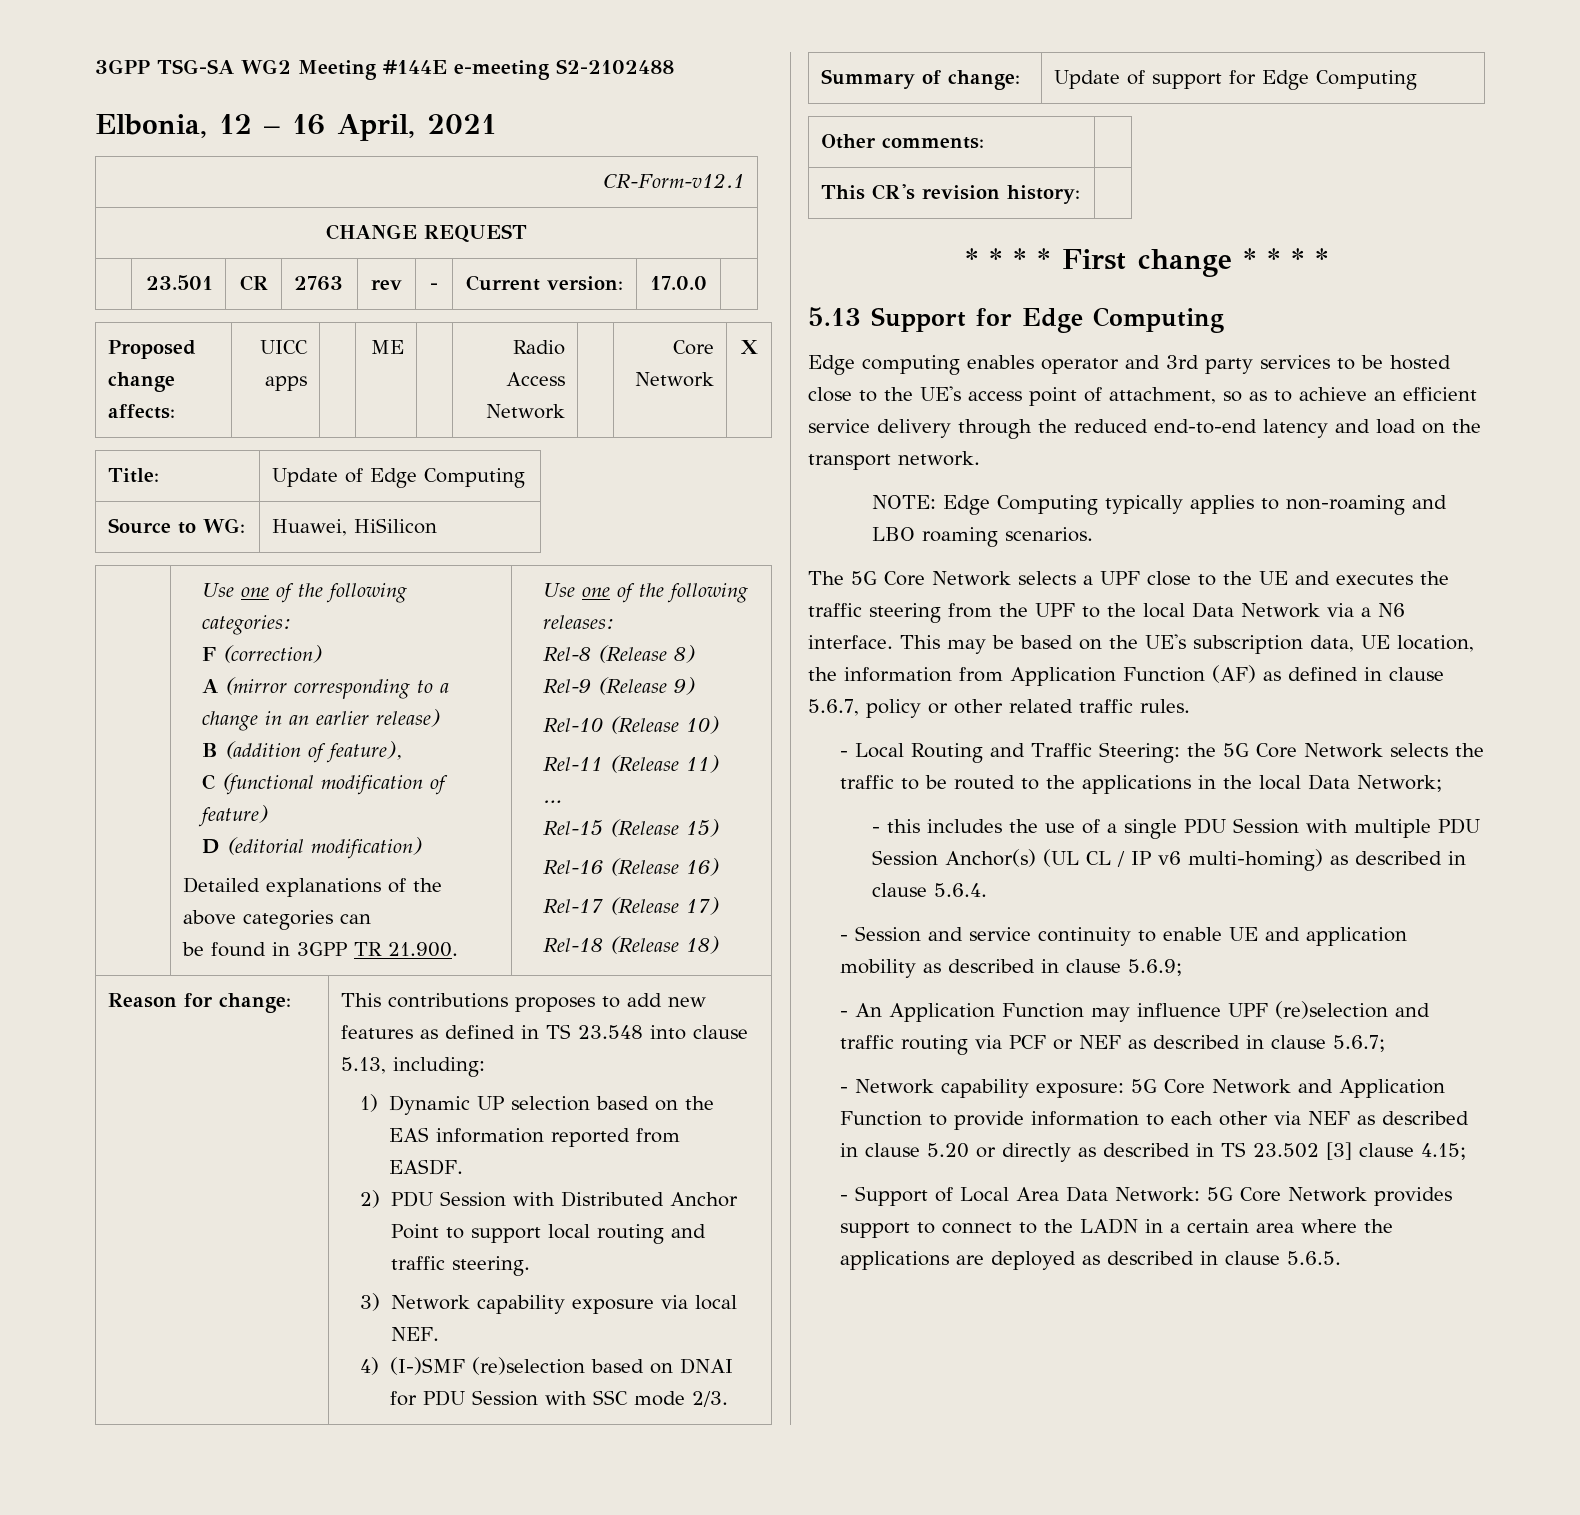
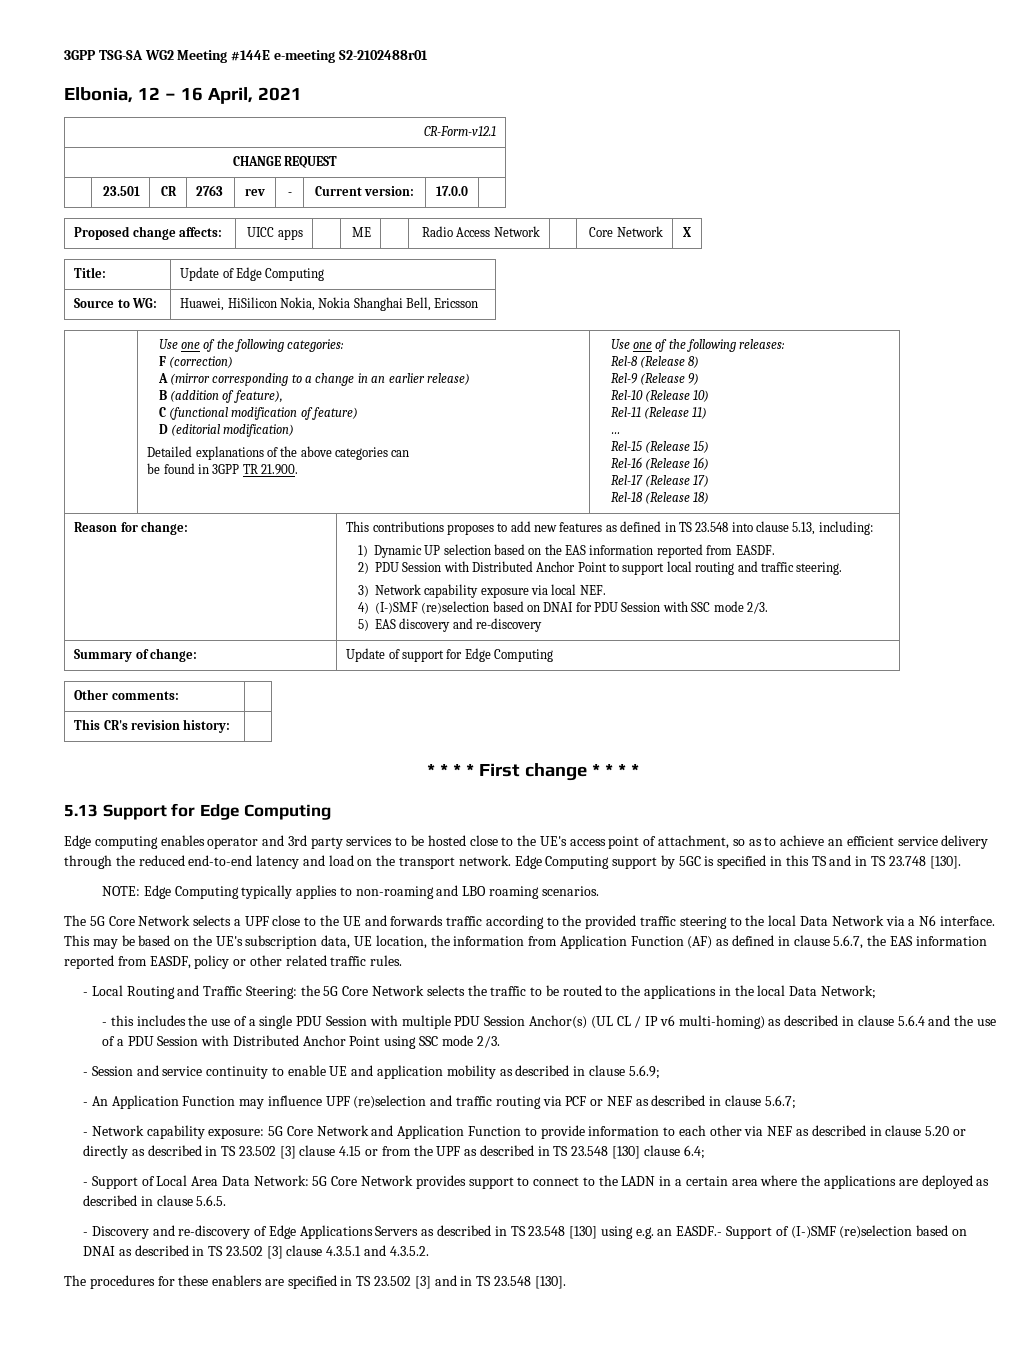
[556,59,674,74] S2-2102488 -> [338,50,428,60] S2-2102488r01
(438, 526) none -> [279,297,479,311] Nokia, Nokia Shanghai Bell, Ericsson
(728, 1399) none -> [357,618,542,632] // 5) EAS discovery and re-discovery
(980, 458) none -> [514,855,961,869] Edge Computing support by 5GC is specified in this TS and in TS 23.748 [130].
[1336,571,1449,585] [808,603,1075,623] executes the traffic steering from the UPF -> [390,915,727,929] forwards traffic according to the provided traffic steering
(859, 707) none -> [867,935,987,946] [64,955,191,969] the EAS information reported from EASDF,
[934,883,988,897] 5.6.4. -> [897,1015,996,1026] [102,1035,500,1049] 5.6.4 and the use of a PDU Session with Distributed Anchor Point using SSC mode 2/3.
[1421,1143,1467,1160] 4.15; -> [339,1145,705,1159] 4.15 or from the UPF as described in TS 23.548 [130] clause 6.4;
(1342, 1258) none -> [83,1225,967,1239] [83,1245,429,1259] [64,1275,566,1289] // - Discovery and re-discovery of Edge Applications Servers as described in TS 23.548 [130] using e.g. an EASDF.- Support of (I-)SMF (re)selection based on DNAI as described in TS 23.502 [3] clause 4.3.5.1 and 4.3.5.2. // The procedures for these enablers are specified in TS 23.502 [3] and in TS 23.548 [130].

